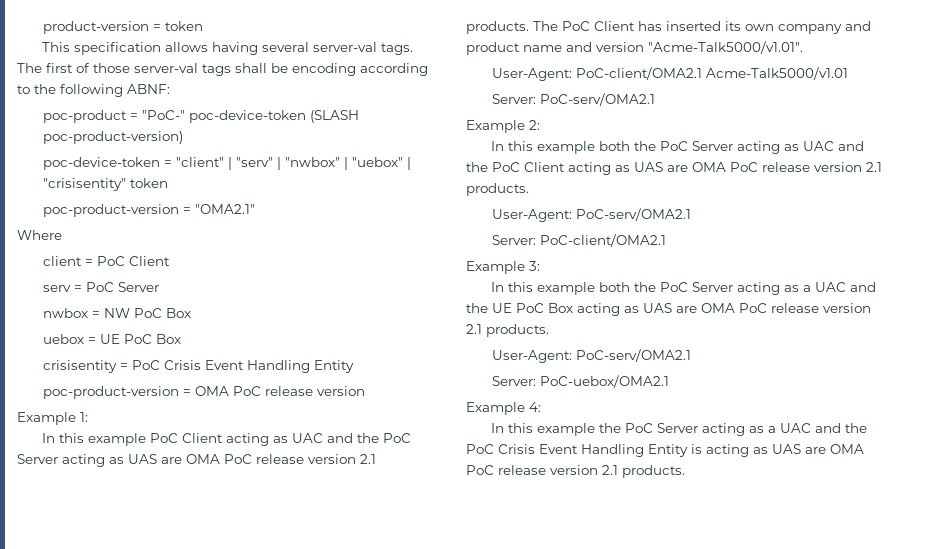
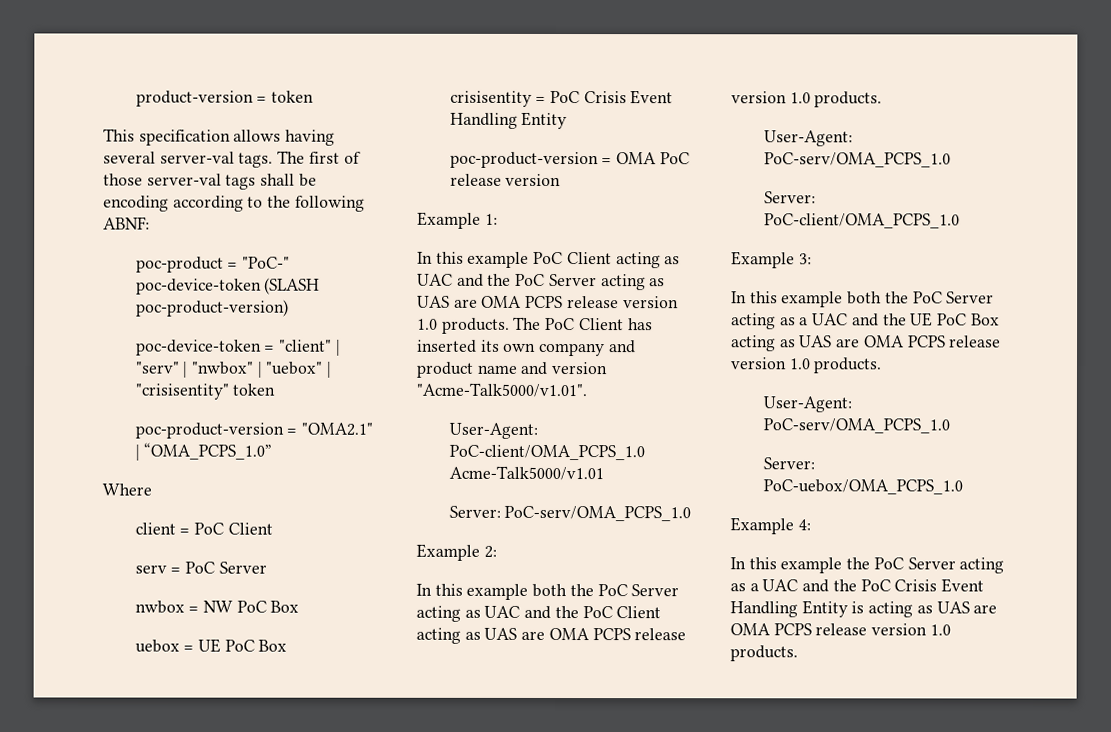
(255, 209) none -> [134,442,273,461] | “OMA_PCPS_1.0”
[224,454,376,464] PoC release version 2.1 -> [525,295,679,309] [417,318,438,330] PCPS release version 1.0
[575,67,702,80] PoC-client/OMA2.1 -> [448,444,645,461] PoC-client/OMA_PCPS_1.0
[539,93,655,106] PoC-serv/OMA2.1 -> [504,505,692,522] PoC-serv/OMA_PCPS_1.0
[730,162,882,172] [466,183,529,196] [491,208,691,222] [491,234,666,247] PoC release version 2.1 products. // User-Agent: PoC-serv/OMA2.1 // Server: PoC-client/OMA2.1 -> [592,628,687,641] [731,91,883,108] [763,130,853,147] [763,152,951,168] [763,191,816,204] [763,213,960,229] PCPS release version 1.0 products. // User-Agent: PoC-serv/OMA_PCPS_1.0 // Server: PoC-client/OMA_PCPS_1.0
[739,303,871,313] [466,324,549,337] [491,349,691,363] [491,375,669,388] PoC release version 2.1 products. // User-Agent: PoC-serv/OMA2.1 // Server: PoC-uebox/OMA2.1 -> [907,335,1002,348] [730,357,883,374] [762,396,852,413] [762,418,950,434] [762,457,815,470] [762,479,963,495] PCPS release version 1.0 products. // User-Agent: PoC-serv/OMA_PCPS_1.0 // Server: PoC-uebox/OMA_PCPS_1.0
[466,465,618,475] PoC release version 2.1 -> [773,623,951,636] PCPS release version 1.0

